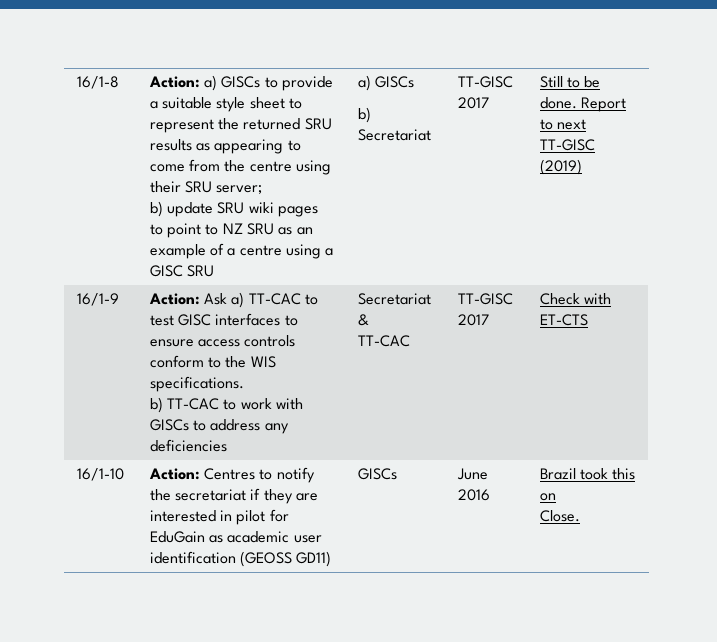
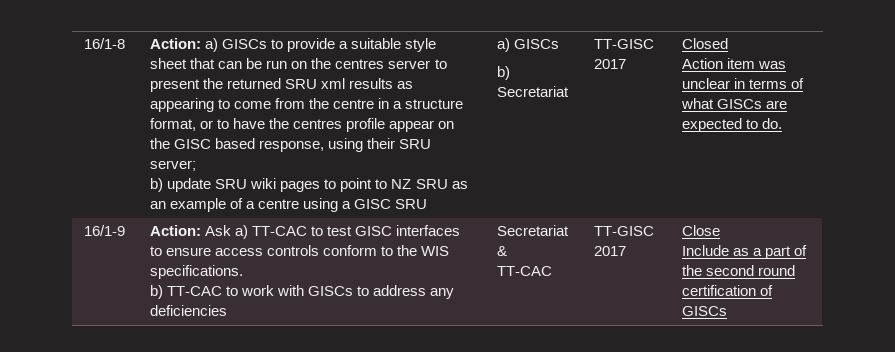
[288,98,302,109] [149,119,214,133] to represent -> [190,58,447,69] [150,79,201,92] that can be run on the centres server to present
(332, 124) none -> [321,78,346,89] xml
(292, 166) none -> [378,98,464,109] [150,118,455,132] [150,138,325,152] in a structure format, or to have the centres profile appear on the GISC based response,
[539,76,601,88] [539,97,626,112] [539,119,586,130] [539,139,595,151] [539,159,582,175] Still to be done. Report to next TT-GISC (2019) -> [682,38,729,49] [682,58,787,69] [682,78,805,89] [681,98,788,109] [682,118,783,132] Closed // Action item was unclear in terms of what GISCs are expected to do.
[539,293,611,305] [539,314,588,326] [76,468,124,481] [148,467,315,483] [149,488,318,504] [149,509,289,525] [149,531,322,543] [149,551,332,567] [357,468,397,480] [456,468,488,480] [457,489,490,501] [539,468,636,480] [539,493,556,501] [539,510,580,522] Check with ET-CTS // 16/1-10 | Action: Centres to notify the secretariat if they are interested in pilot for EduGain as academic user identification (GEOSS GD11) | GISCs | June 2016 | Brazil took this on // Close. -> [682,225,721,236] [682,245,808,259] [682,265,796,276] [682,285,774,296] [682,306,728,316] Close // Include as a part of the second round certification of GISCs

